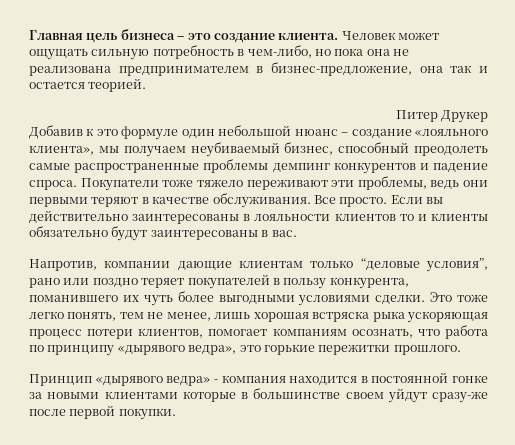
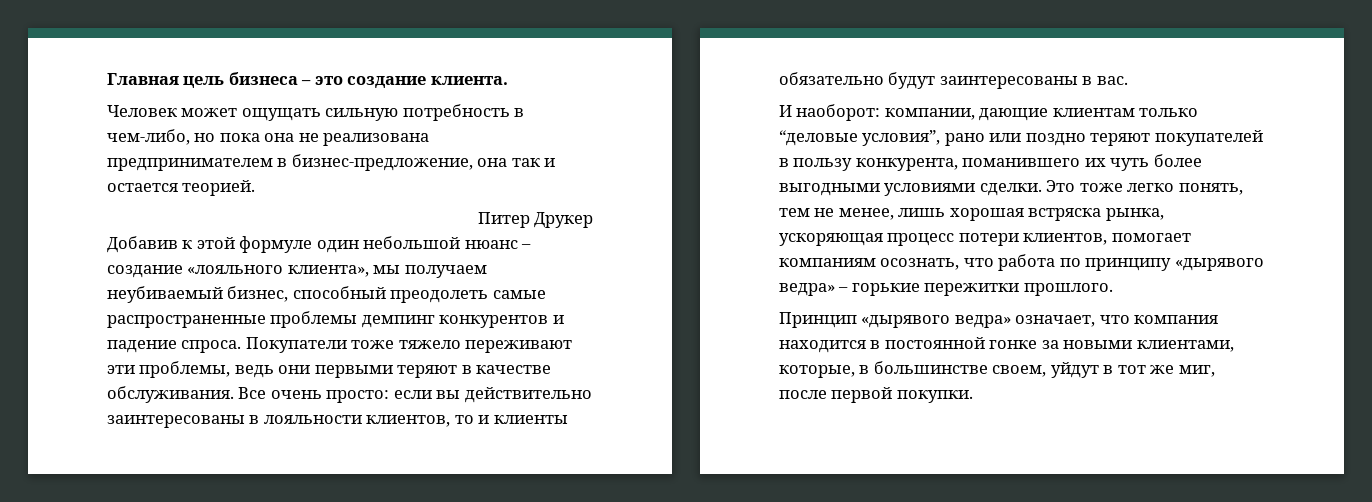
(339, 36) none -> (508, 80) //
[96,129,118,136] это -> [196,237,235,249] этой
[339,195,423,207] просто. Если -> [270,390,432,403] очень просто: если
[334,213,396,221] клиентов -> [366,415,451,427] клиентов,
[29,259,171,271] Напротив, компании -> [779,104,975,121] И наоборот: компании,
[141,278,185,288] теряет -> [1090,133,1151,146] теряют
[372,311,405,322] рыка -> [1105,208,1164,221] рынка,
[188,345,261,355] ведра», это -> [779,283,849,296] ведра» –
[213,379,218,383] - -> [1015,315,1130,327] означает, что
[104,388,488,403] клиентами которые в большинстве своем уйдут сразу-же -> [1136,340,1234,352] [779,361,1215,378] клиентами, которые, в большинстве своем, уйдут в тот же миг,

